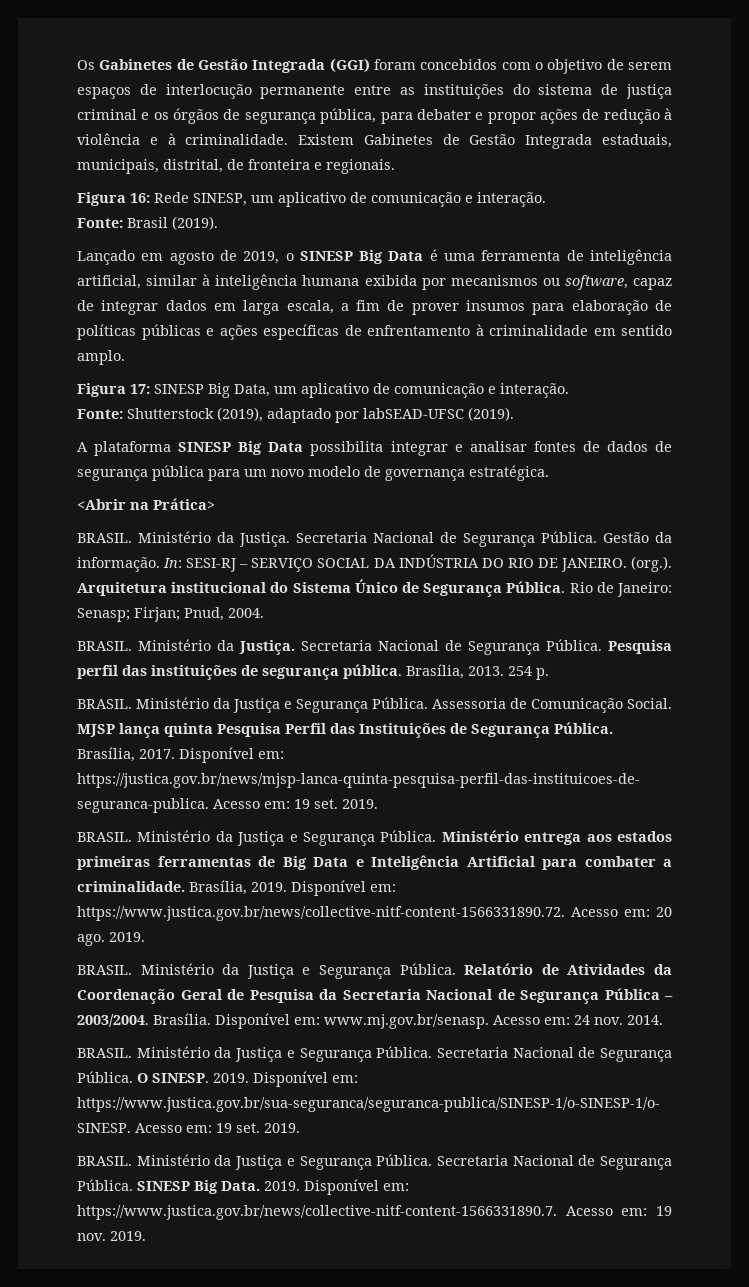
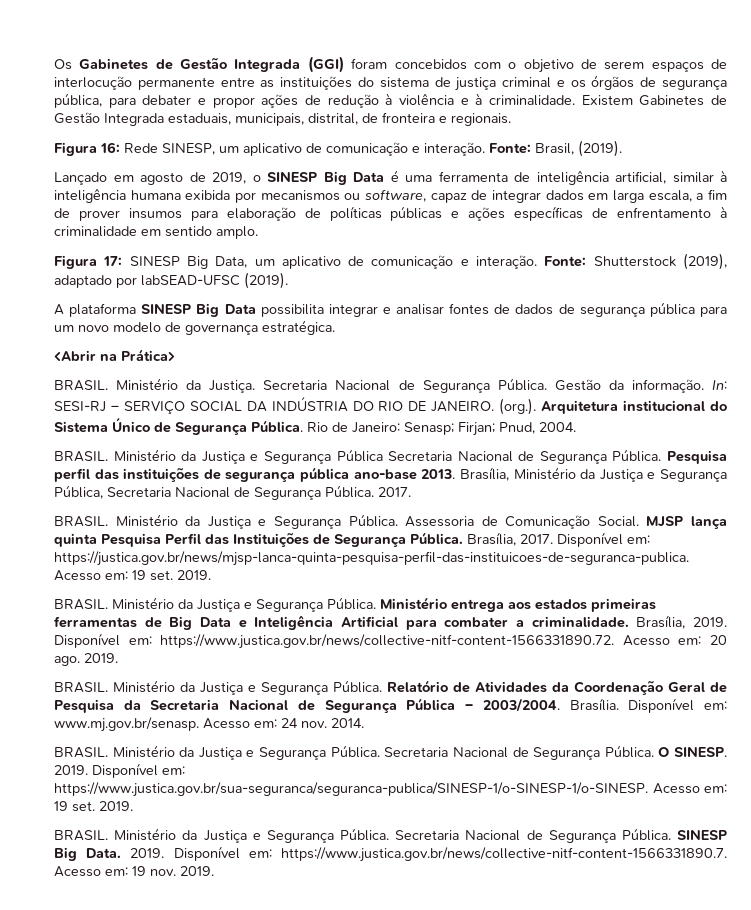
[77,217,168,228] // Fonte: Brasil -> [489,143,574,155] Fonte: Brasil,
(569, 390) // -> (538, 262) none
[239,640,295,655] Justiça. -> [201,449,383,464] Justiça e Segurança Pública
[343,664,549,680] pública. Brasília, 2013. 254 p. -> [300,467,728,482] [54,485,411,500] pública ano-base 2013. Brasília, Ministério da Justiça e Segurança Pública, Secretaria Nacional de Segurança Pública. 2017.

